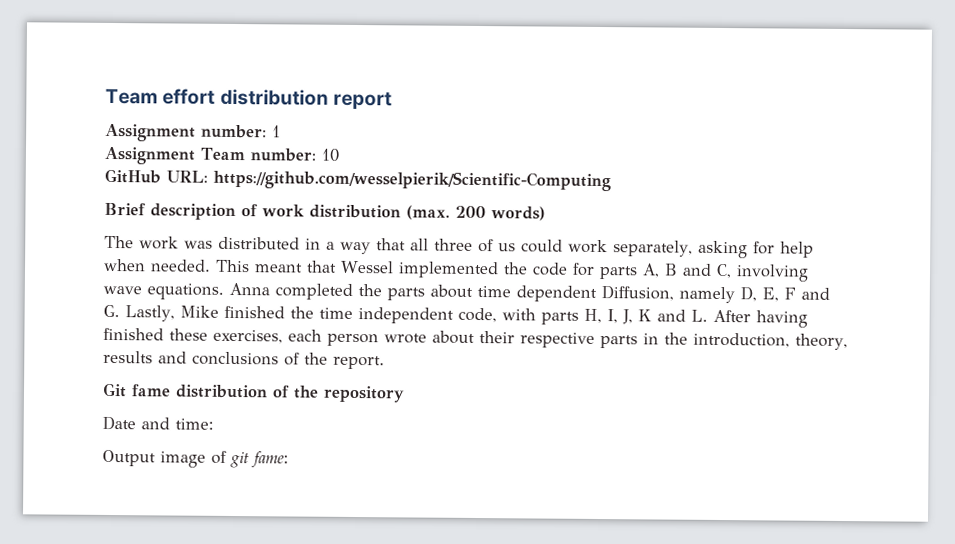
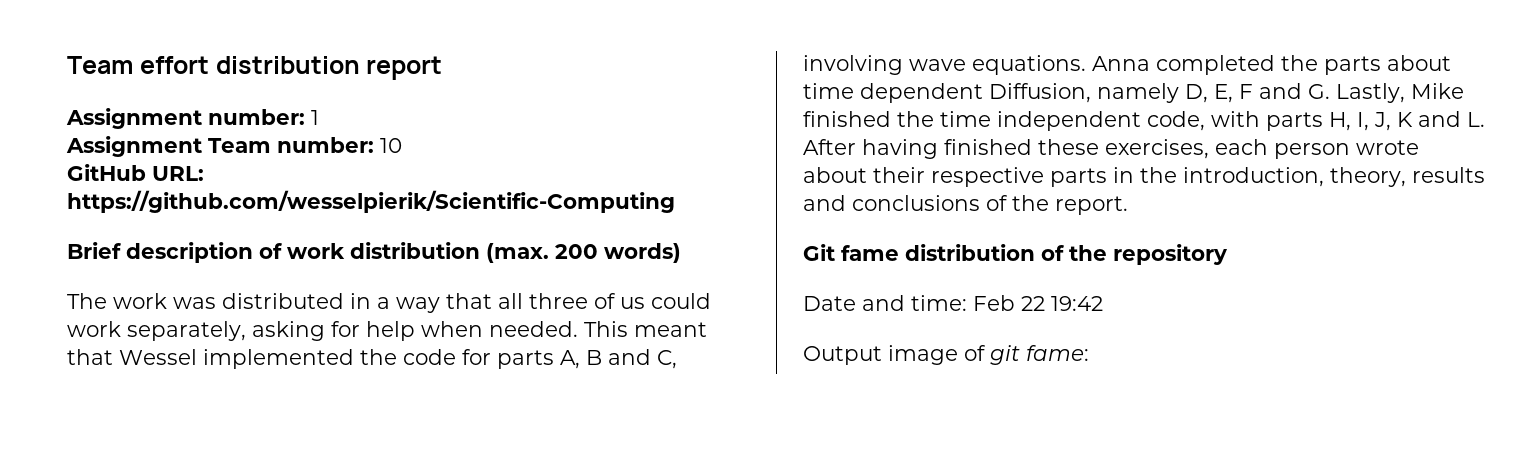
(214, 424) none -> [973,295,1103,311] Feb 22 19:42

